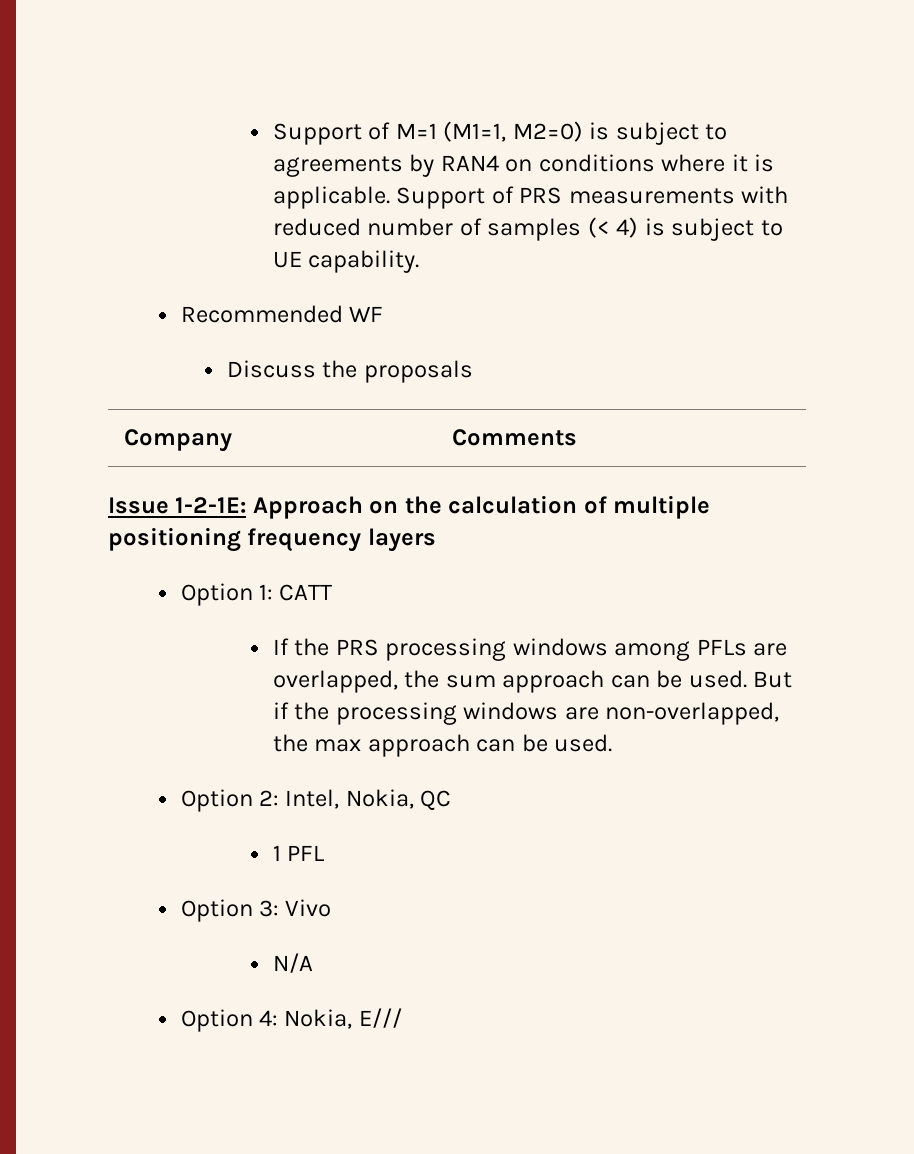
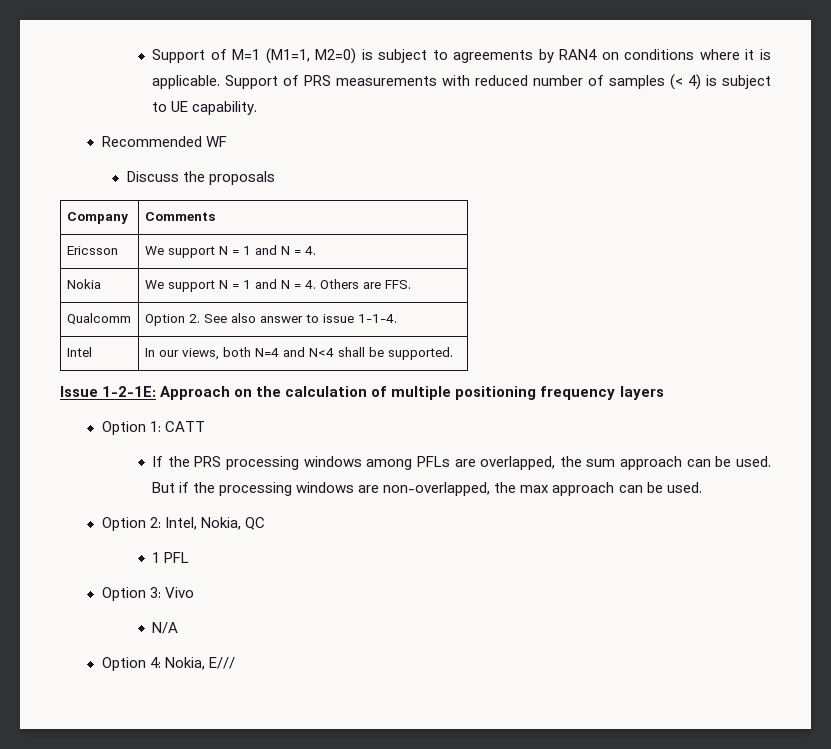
(578, 437) none -> [66,246,118,255] [144,245,316,258] [66,279,101,289] [144,279,411,292] [66,313,131,325] [144,313,397,326] [66,347,92,357] [144,347,453,360] // Ericsson | We support N = 1 and N = 4. // Nokia | We support N = 1 and N = 4. Others are FFS. // Qualcomm | Option 2. See also answer to issue 1-1-4. // Intel | In our views, both N=4 and N<4 shall be supported.

